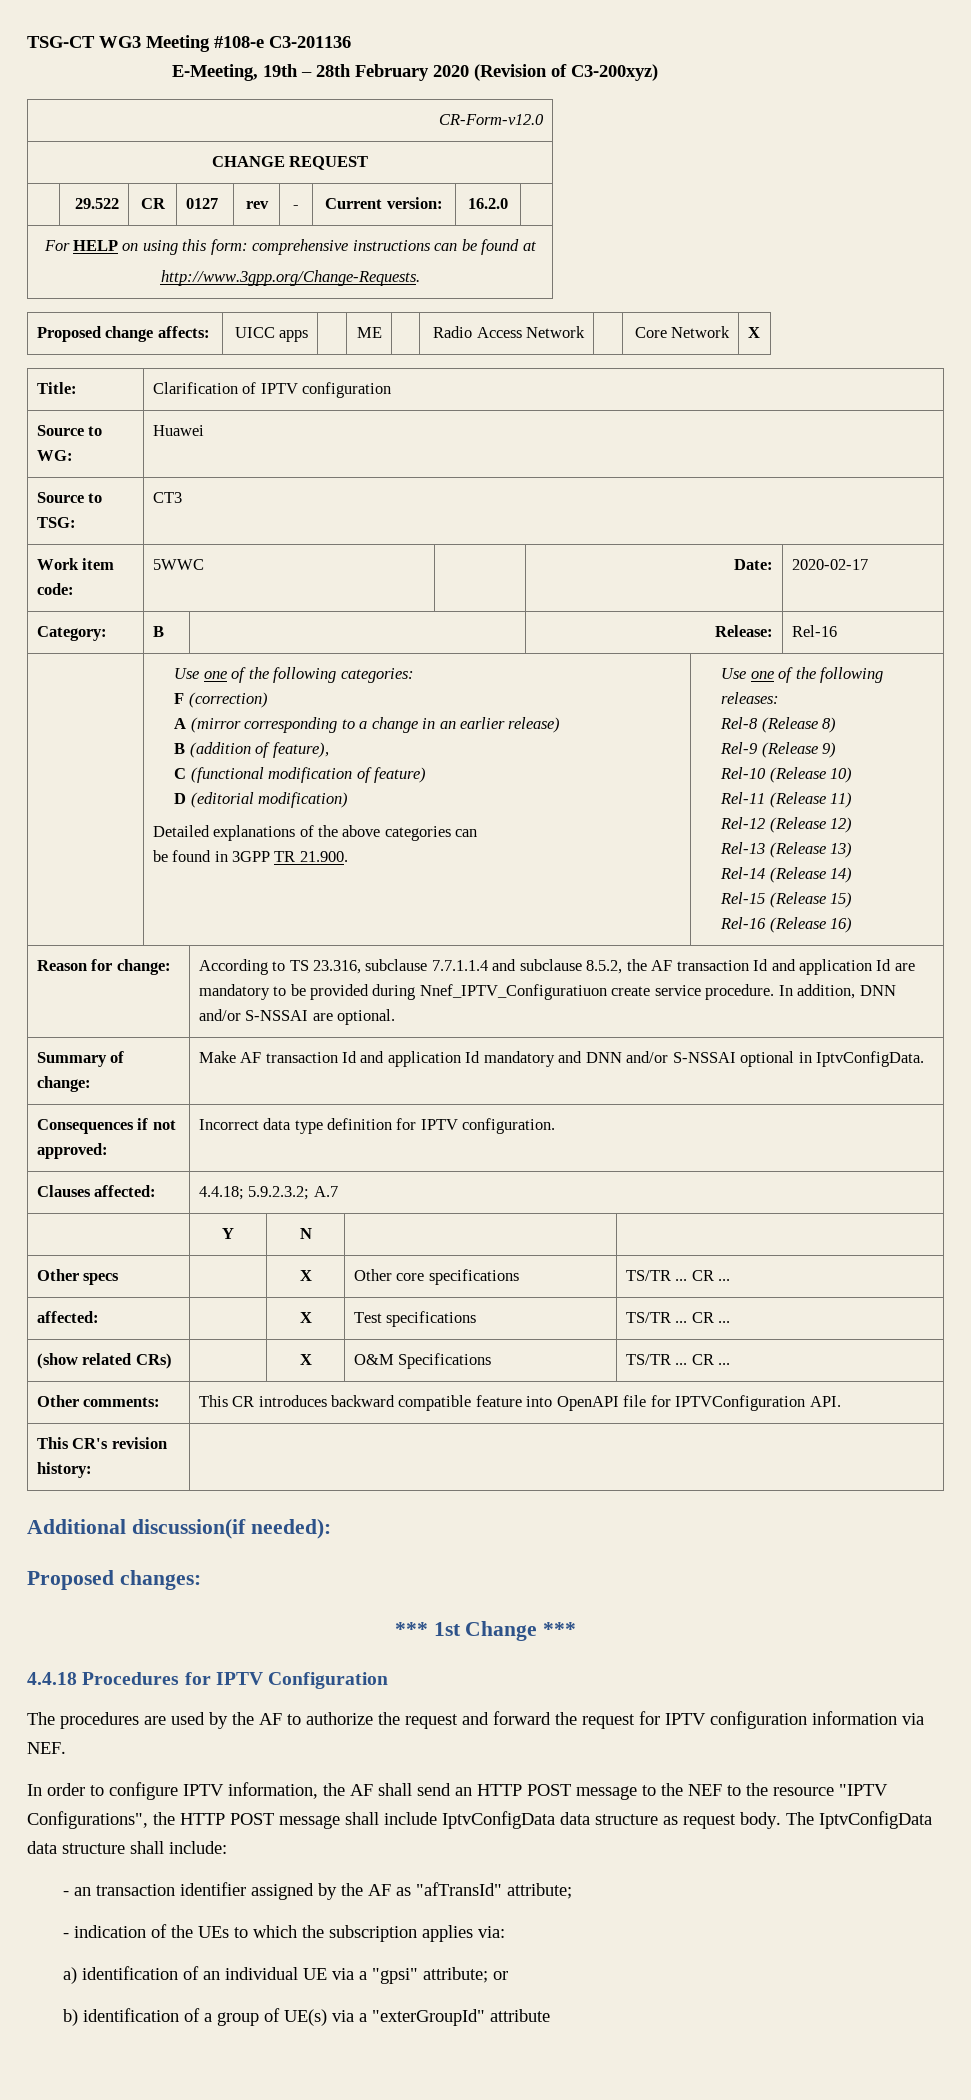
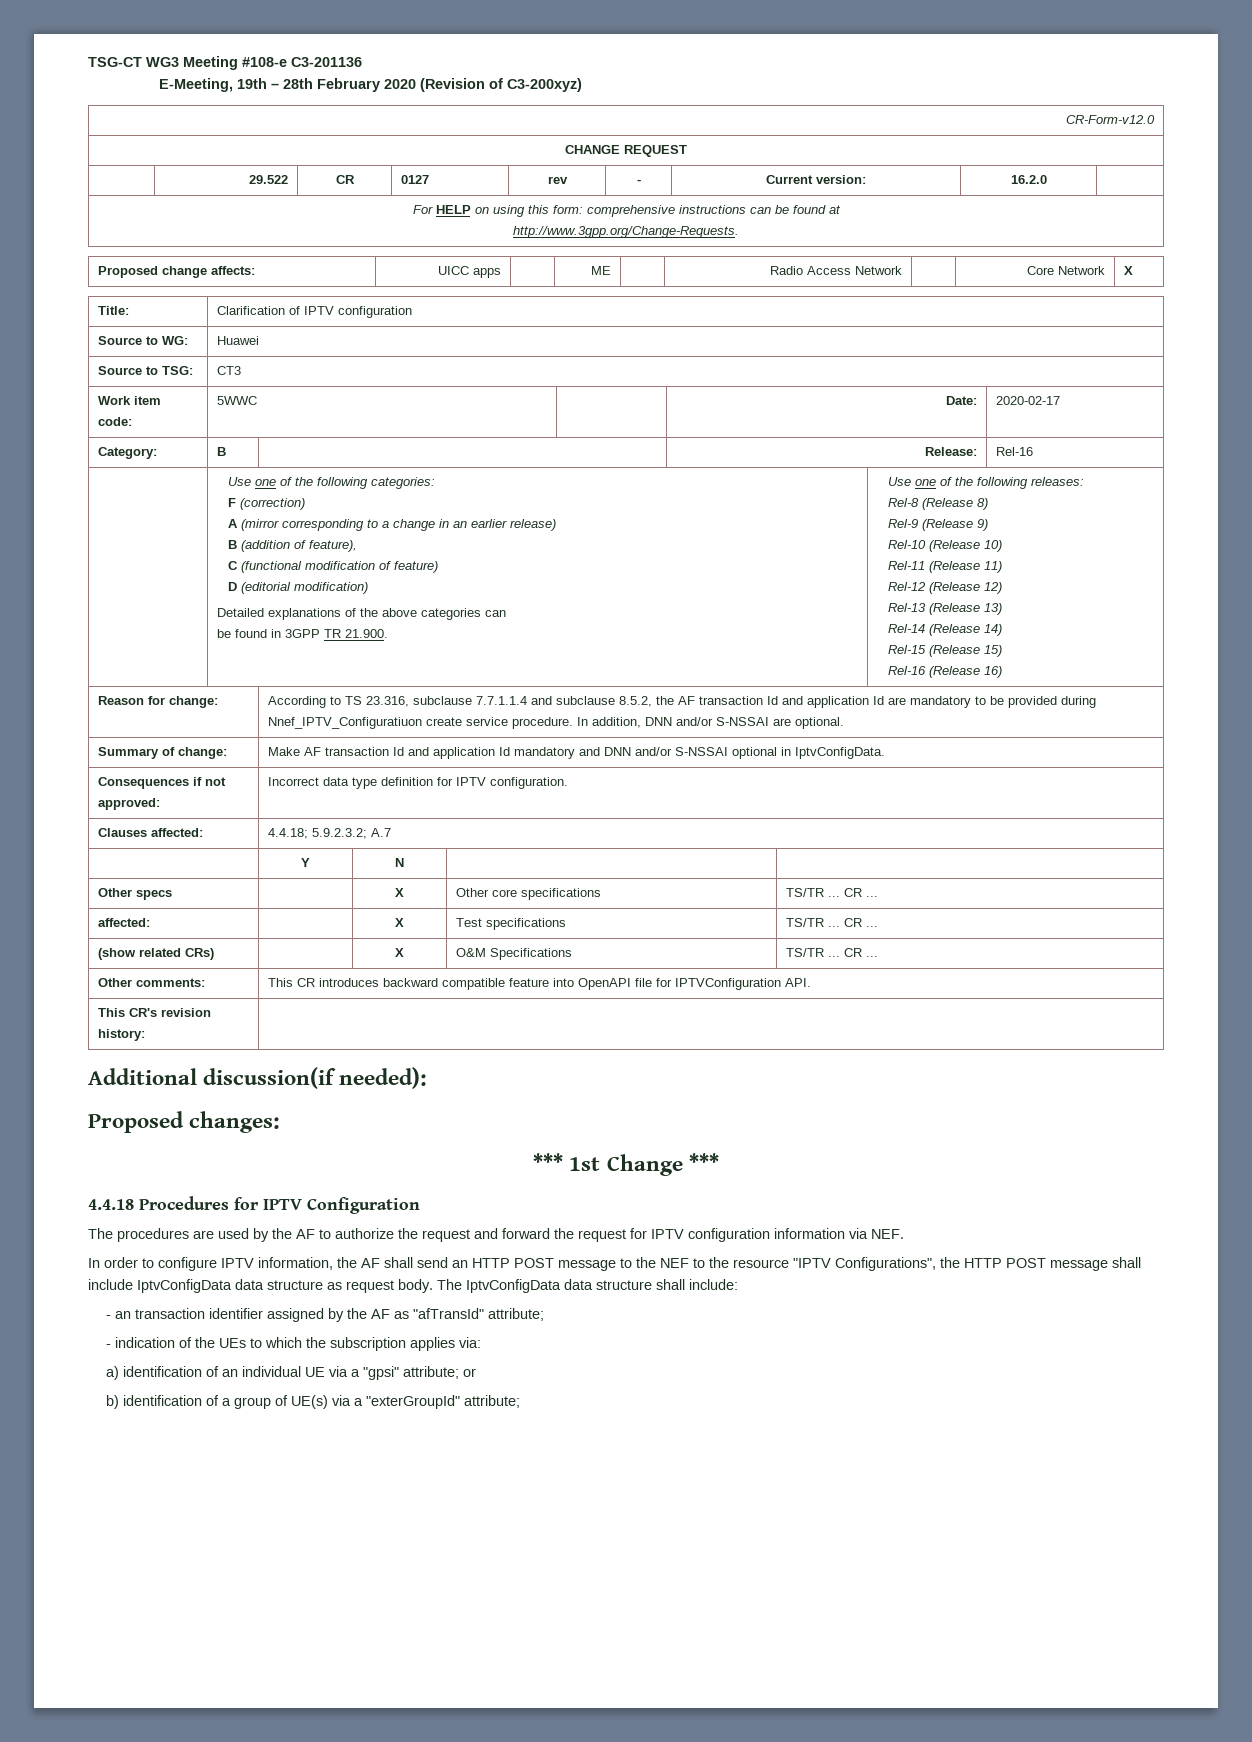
[490,2009,551,2022] attribute -> [463,1395,520,1408] attribute;

